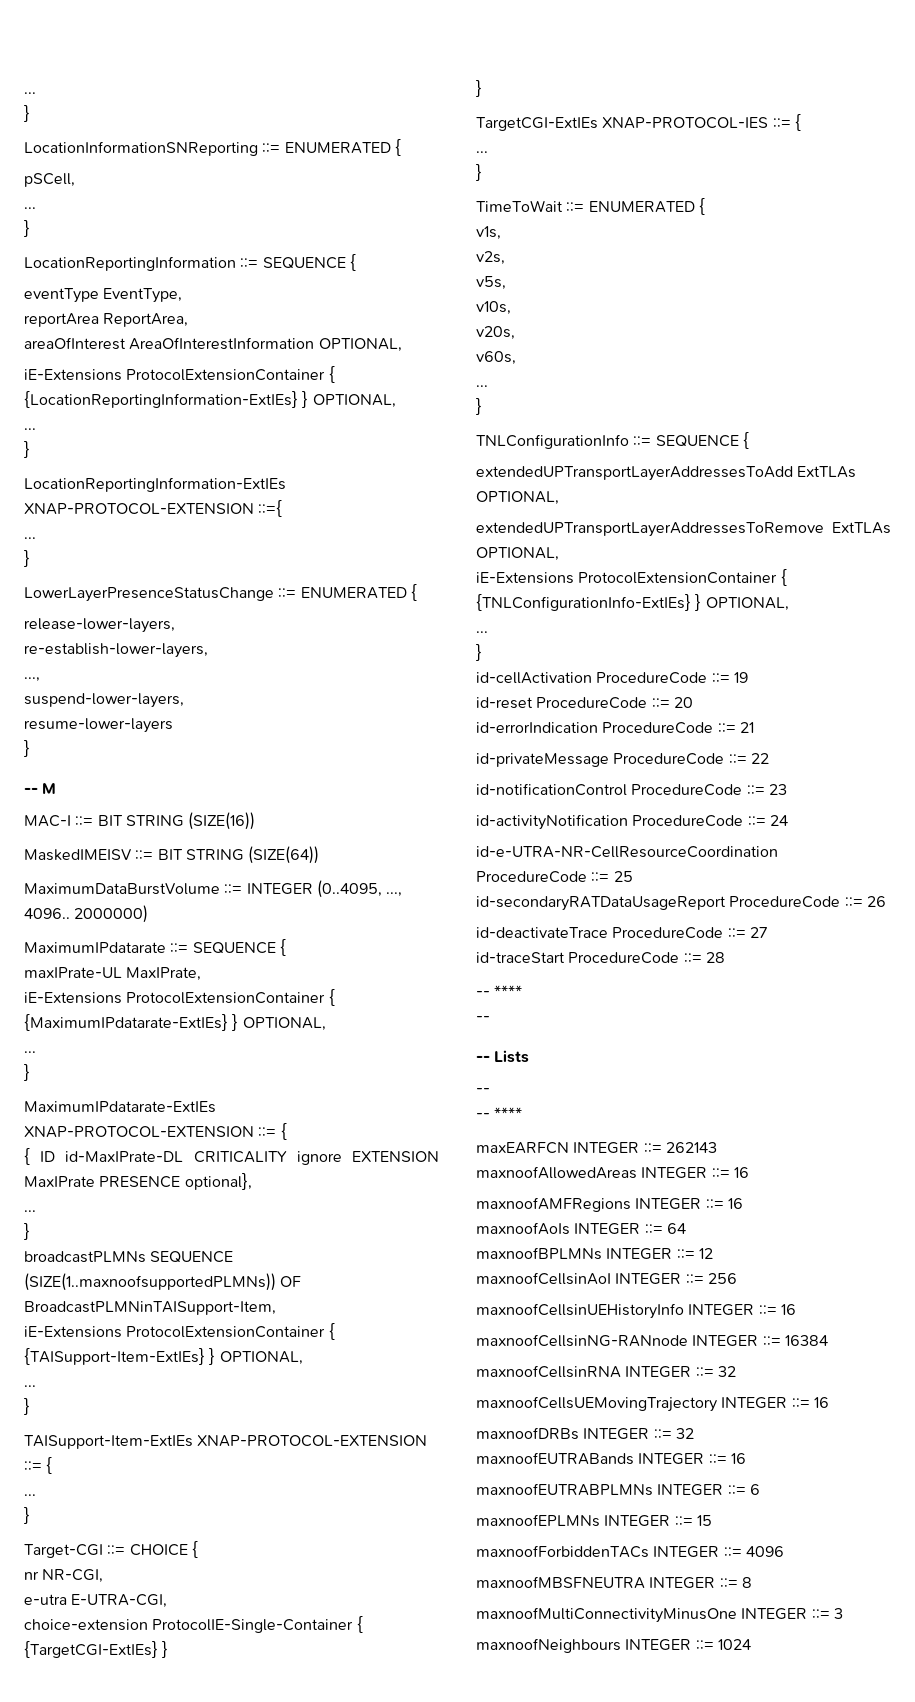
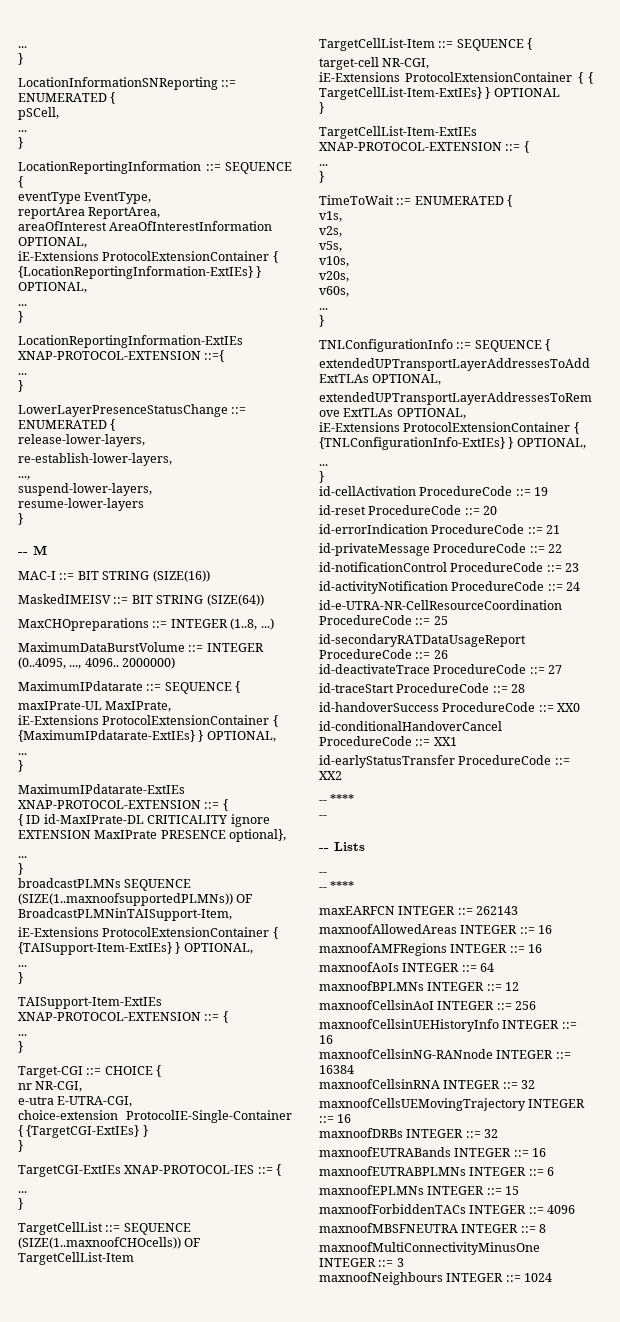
(320, 855) none -> [18,618,274,631] // MaxCHOpreparations ::= INTEGER (1..8, ...)
(482, 172) none -> [18,1222,191,1235] [18,1237,201,1249] [18,1252,134,1265] [319,38,533,51] [319,57,430,70] [319,72,593,84] [319,87,560,100] [319,102,324,114] [319,126,477,139] [319,141,529,153] [319,164,328,166] [319,171,324,183] // TargetCellList ::= SEQUENCE (SIZE(1..maxnoofCHOcells)) OF TargetCellList-Item // TargetCellList-Item ::= SEQUENCE { // target-cell NR-CGI, // iE-Extensions ProtocolExtensionContainer { { TargetCellList-Item-ExtIEs} } OPTIONAL // } // TargetCellList-Item-ExtIEs XNAP-PROTOCOL-EXTENSION ::= { // ... // }
(725, 957) none -> [319,702,581,712] [319,721,502,731] [319,736,457,746] [319,755,570,768] [319,771,342,780] // id-handoverSuccess ProcedureCode ::= XX0 // id-conditionalHandoverCancel ProcedureCode ::= XX1 // id-earlyStatusTransfer ProcedureCode ::= XX2

